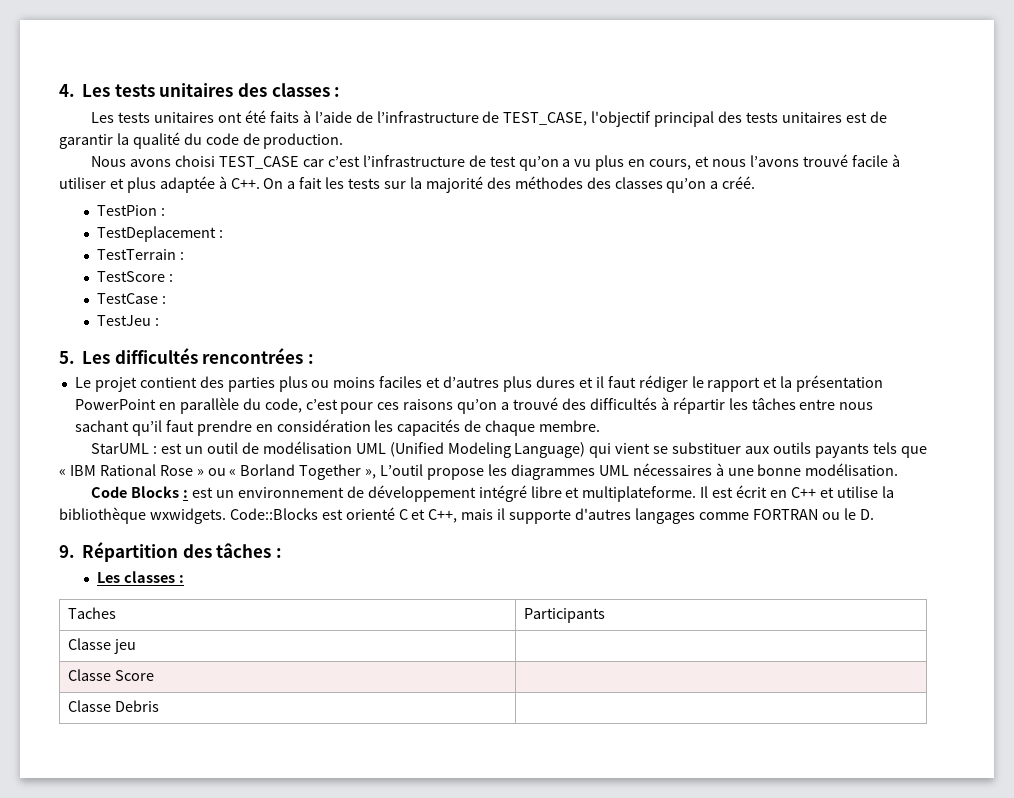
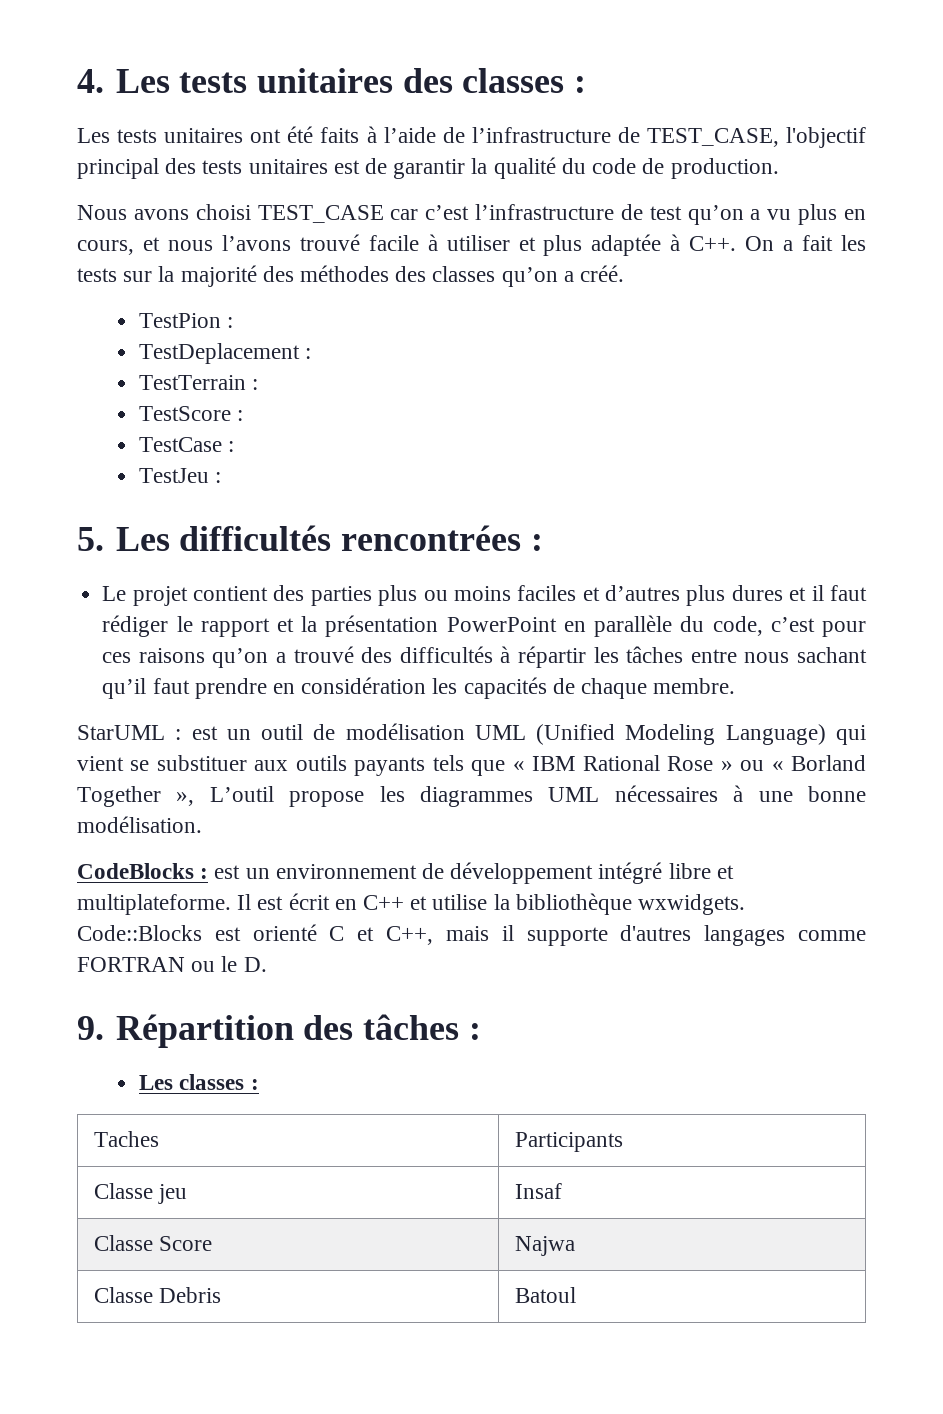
[91,486,180,498] Code Blocks -> [77,863,194,879] CodeBlocks
(136, 646) none -> [514,1183,562,1199] Insaf
(154, 675) none -> [514,1236,575,1256] Najwa
(159, 706) none -> [514,1287,576,1303] Batoul

